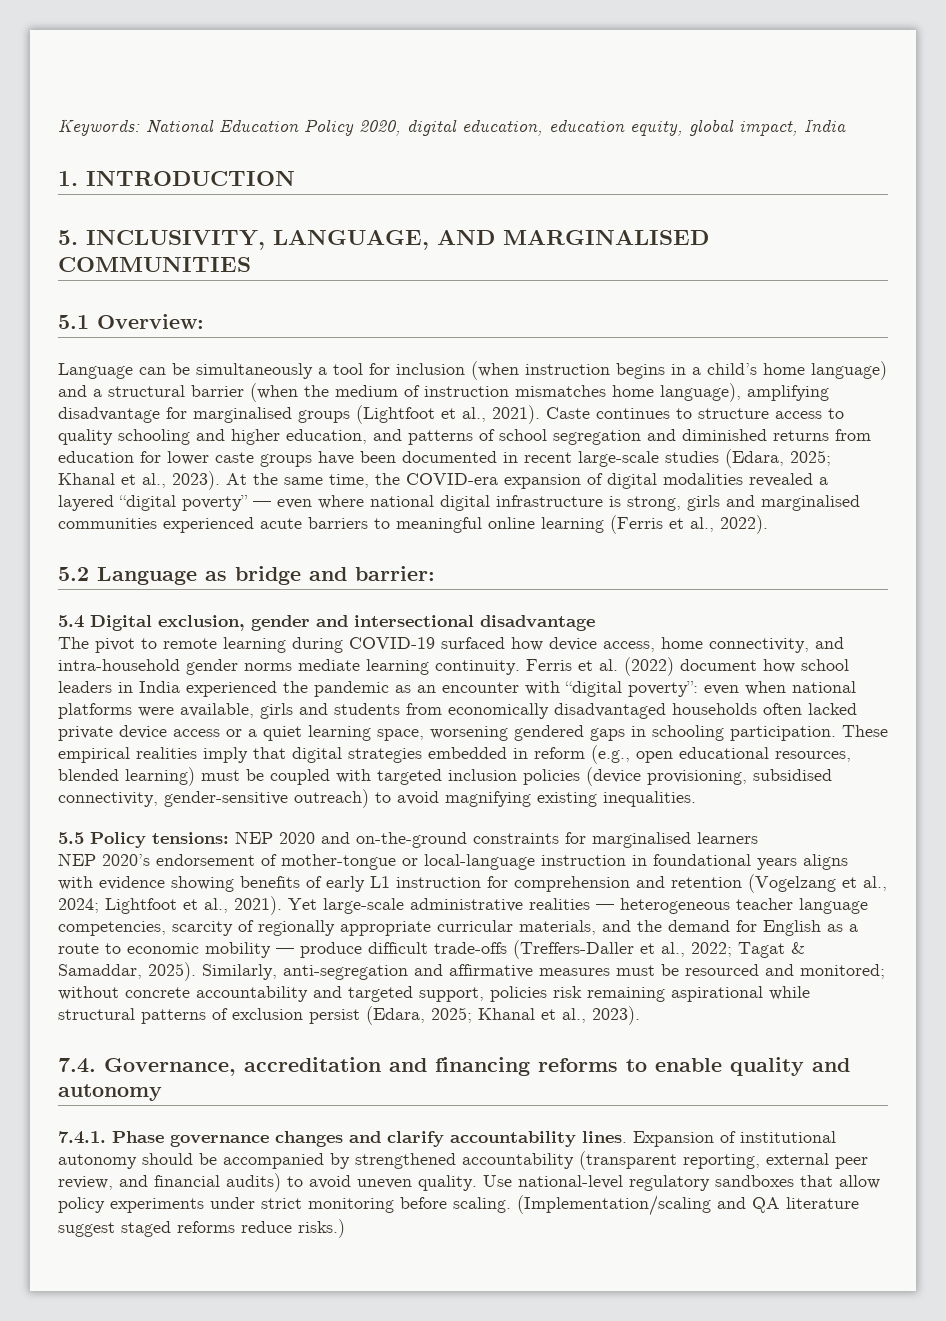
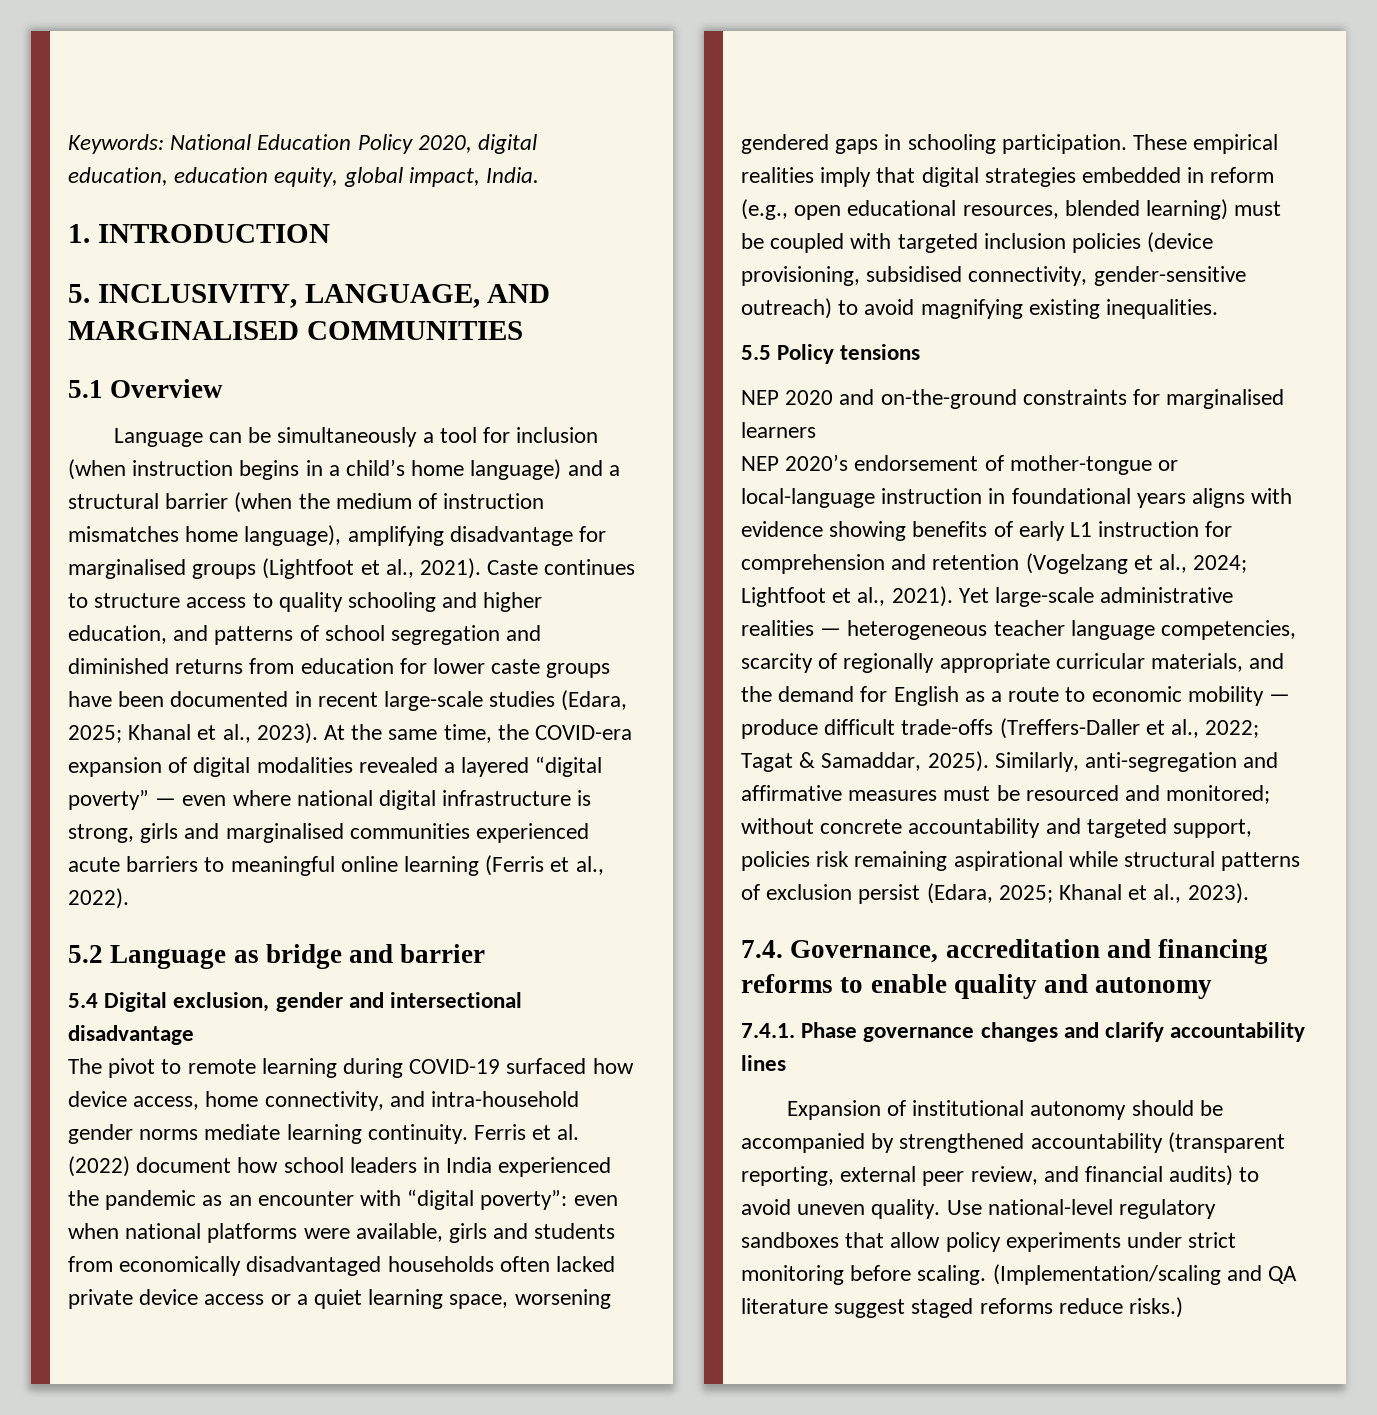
[804,119,846,132] India -> [486,167,540,183] India.
[97,314,204,329] Overview: -> [110,379,224,398] Overview
[355,566,435,581] barrier: -> [400,944,486,963] barrier
[152,832,229,844] tensions: -> [840,344,921,360] tensions //
[582,1131,627,1143] lines. -> [741,1055,786,1071] lines //

